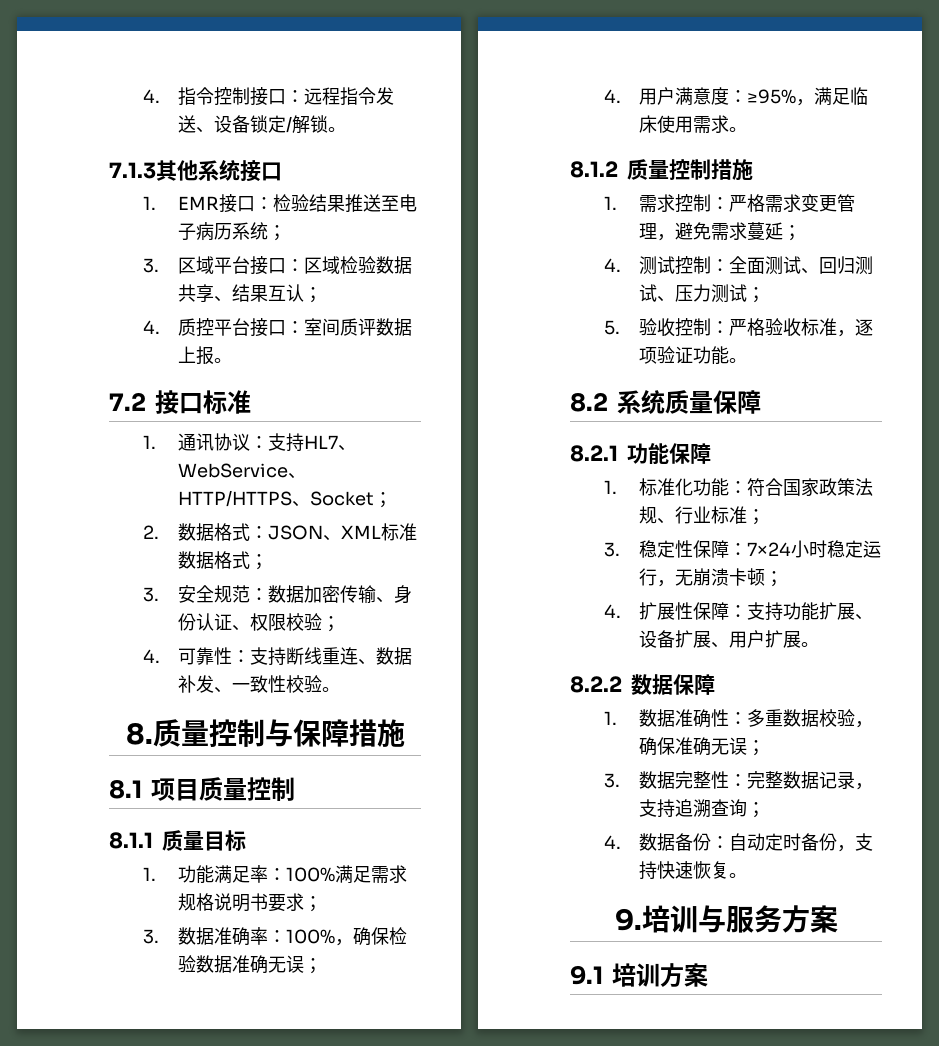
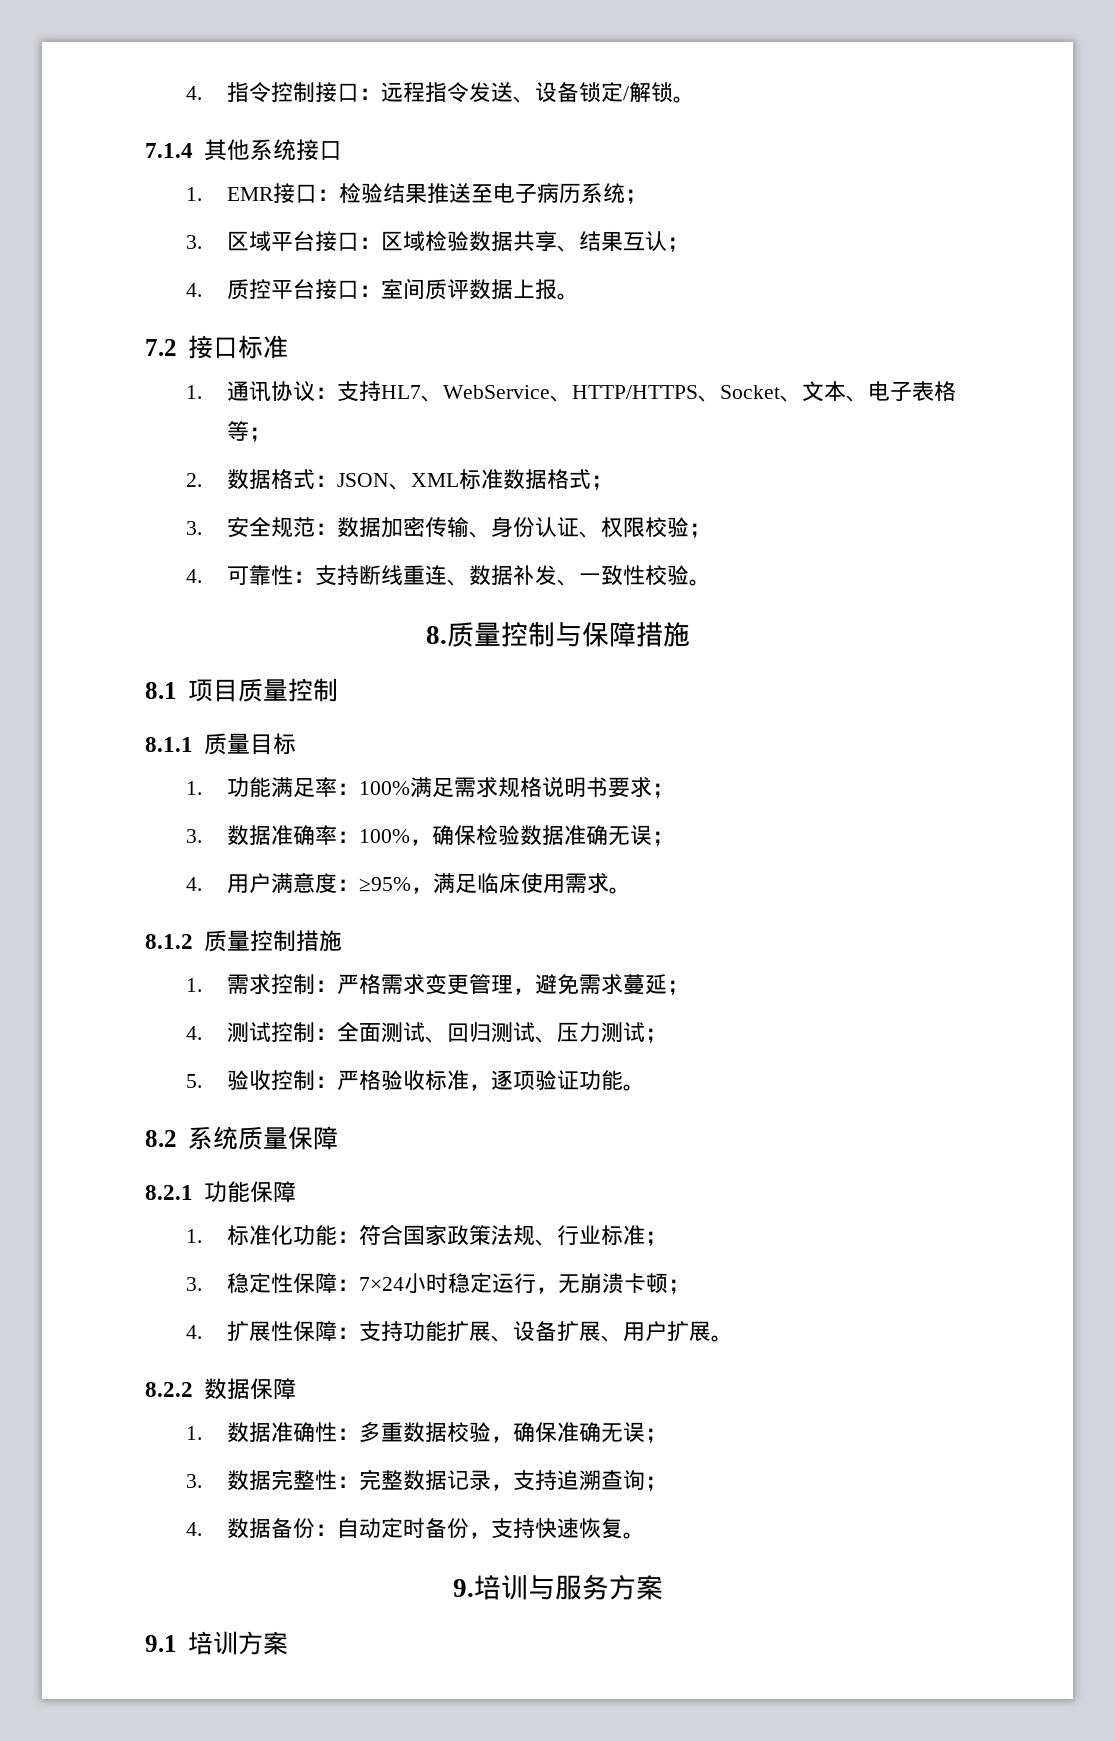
[109,162,156,179] 7.1.3 -> [145,143,193,158] 7.1.4
(374, 498) none -> [780,381,957,402] [227,421,250,441] 、文本、电子表格等

